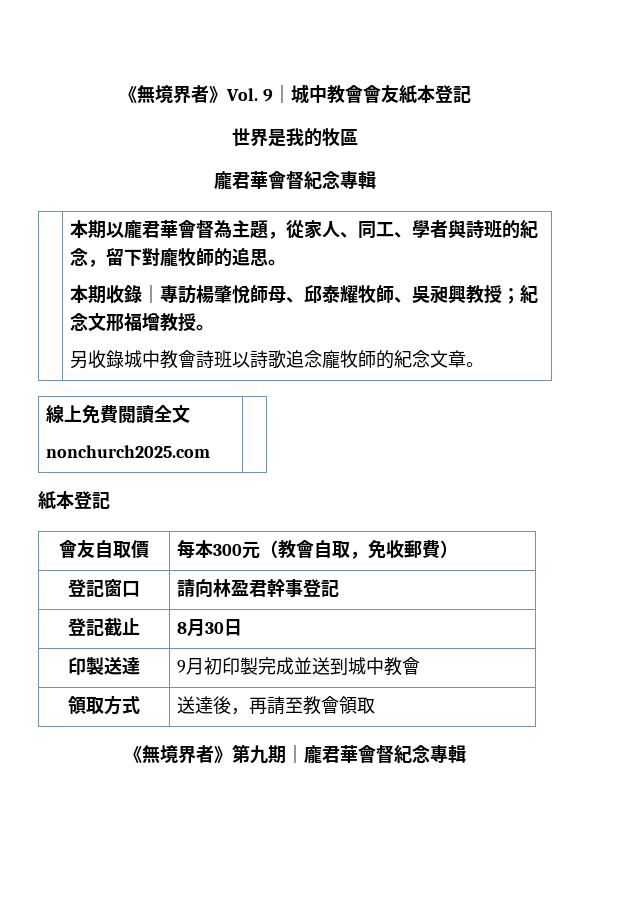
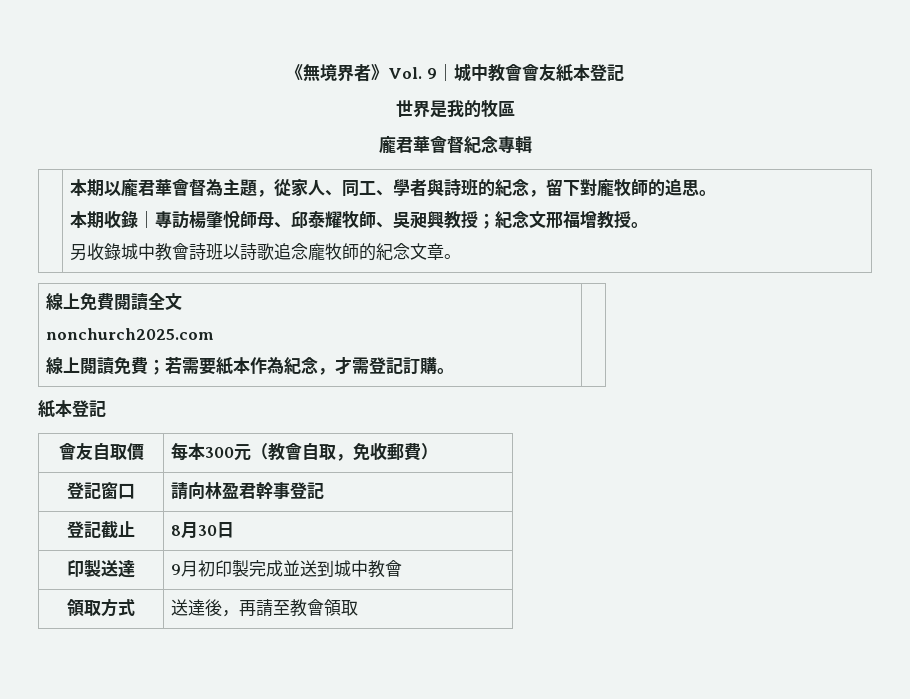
(210, 451) none -> [45,356,454,375] // 線上閱讀免費；若需要紙本作為紀念，才需登記訂購。
[124,744,466,764] // 《無境界者》第九期｜龐君華會督紀念專輯 -> (358, 608) none

